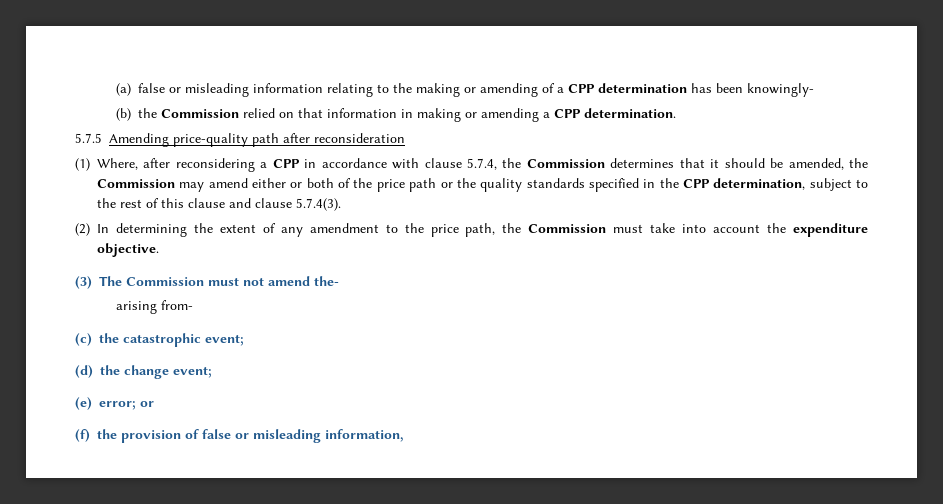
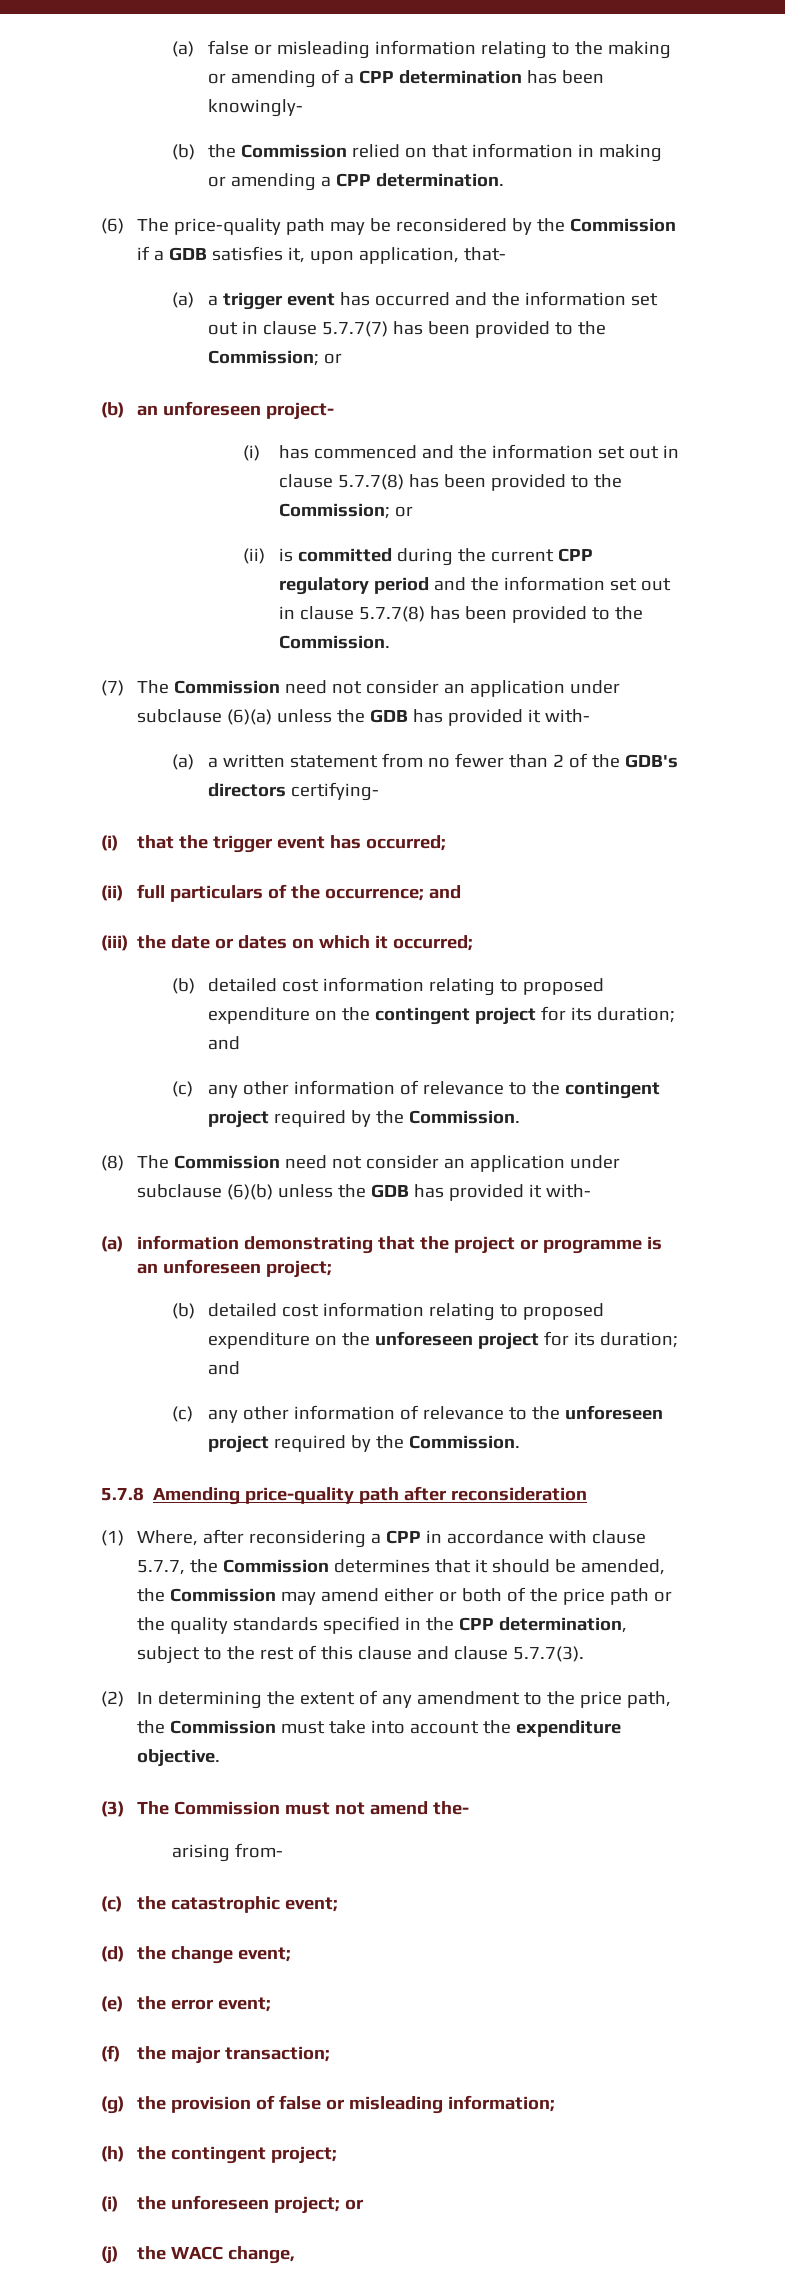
[75,133,102,143] 5.7.5 -> [101,218,676,235] [136,246,506,264] [172,291,658,310] [207,321,606,338] [207,350,342,366] [101,401,334,420] [243,444,679,461] [279,474,622,491] [279,503,414,519] [243,548,593,566] [279,576,671,595] [279,606,643,623] [279,635,391,649] [101,680,620,697] [136,709,590,726] [172,753,678,770] [207,782,379,801] [101,835,446,853] [101,884,461,902] [101,935,474,951] [172,977,604,996] [207,1006,675,1025] [207,1036,240,1050] [172,1080,660,1099] [207,1110,520,1128] [101,1155,620,1172] [136,1184,591,1201] [101,1235,662,1254] [136,1259,332,1278] [172,1302,604,1321] [207,1331,678,1350] [207,1361,240,1375] [172,1405,663,1423] [207,1435,520,1453] [101,1487,144,1501] (6) The price-quality path may be reconsidered by the Commission if a GDB satisfies it, upon application, that- // (a) a trigger event has occurred and the information set out in clause 5.7.7(7) has been provided to the Commission; or // (b) an unforeseen project- // (i) has commenced and the information set out in clause 5.7.7(8) has been provided to the Commission; or // (ii) is committed during the current CPP regulatory period and the information set out in clause 5.7.7(8) has been provided to the Commission. // (7) The Commission need not consider an application under subclause (6)(a) unless the GDB has provided it with- // (a) a written statement from no fewer than 2 of the GDB's directors certifying- // (i) that the trigger event has occurred; // (ii) full particulars of the occurrence; and // (iii) the date or dates on which it occurred; // (b) detailed cost information relating to proposed expenditure on the contingent project for its duration; and // (c) any other information of relevance to the contingent project required by the Commission. // (8) The Commission need not consider an application under subclause (6)(b) unless the GDB has provided it with- // (a) information demonstrating that the project or programme is an unforeseen project; // (b) detailed cost information relating to proposed expenditure on the unforeseen project for its duration; and // (c) any other information of relevance to the unforeseen project required by the Commission. // 5.7.8
[467,158,498,170] 5.7.4, -> [136,1560,185,1575] 5.7.7,
[296,198,341,211] 5.7.4(3). -> [512,1646,584,1662] 5.7.7(3).
[99,401,154,410] [75,429,90,442] error; or // (f) -> [136,1996,271,2012] [101,2045,330,2064] [101,2096,124,2114] the error event; // (f) the major transaction; // (g)
[325,429,403,442] information, -> [447,2095,555,2112] [101,2146,337,2164] [101,2195,364,2214] [101,2246,295,2264] information; // (h) the contingent project; // (i) the unforeseen project; or // (j) the WACC change,

